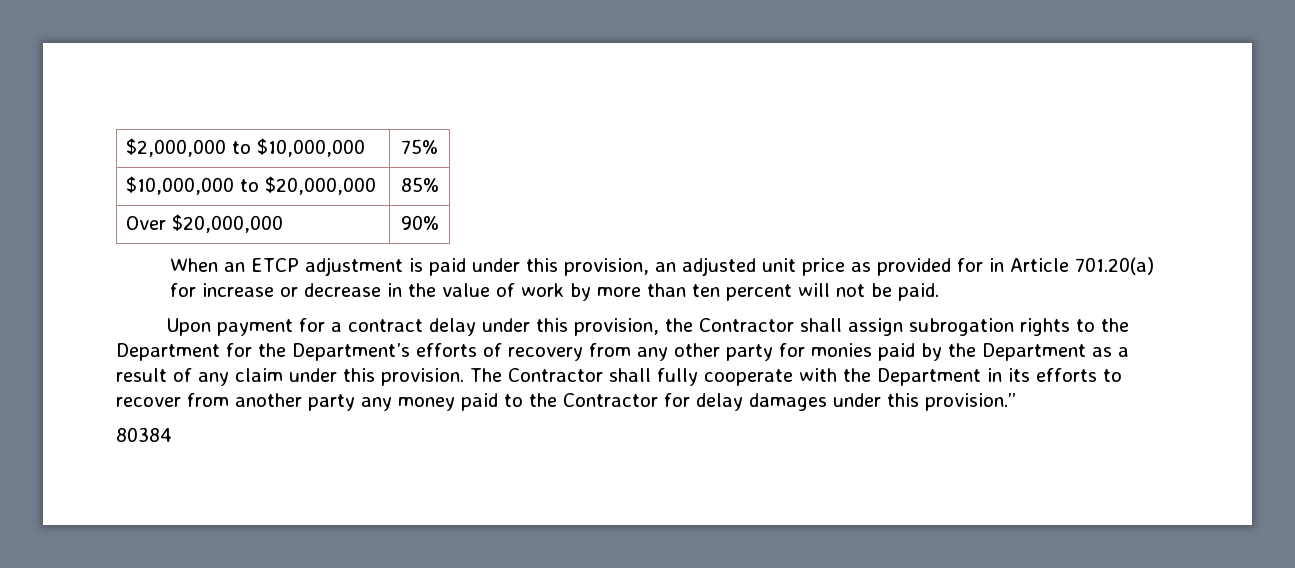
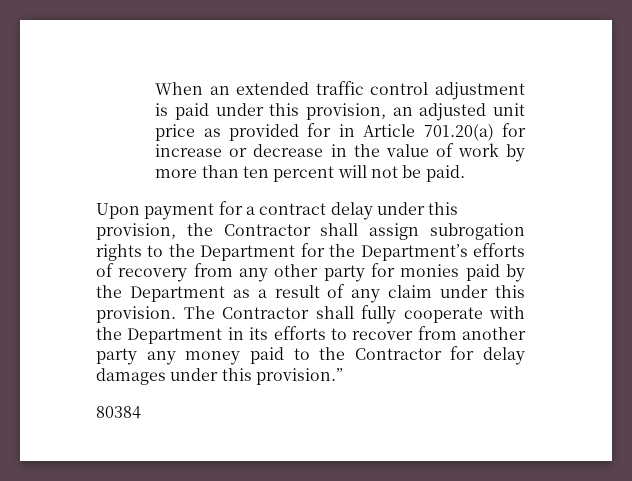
[126,138,366,157] [401,139,438,154] [126,176,377,195] [400,177,439,192] [126,214,284,233] [400,215,439,230] [169,258,299,272] $2,000,000 to $10,000,000 | 75% // $10,000,000 to $20,000,000 | 85% // Over $20,000,000 | 90% // When an ETCP -> [155,81,429,95] When an extended traffic control

